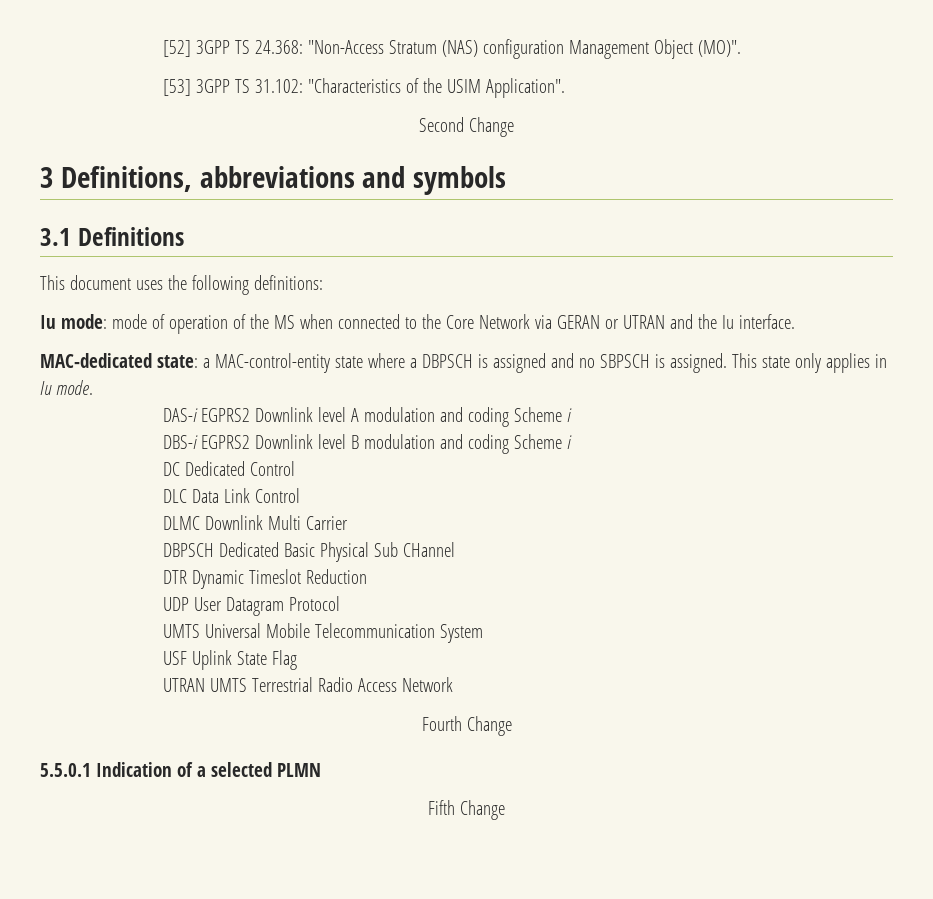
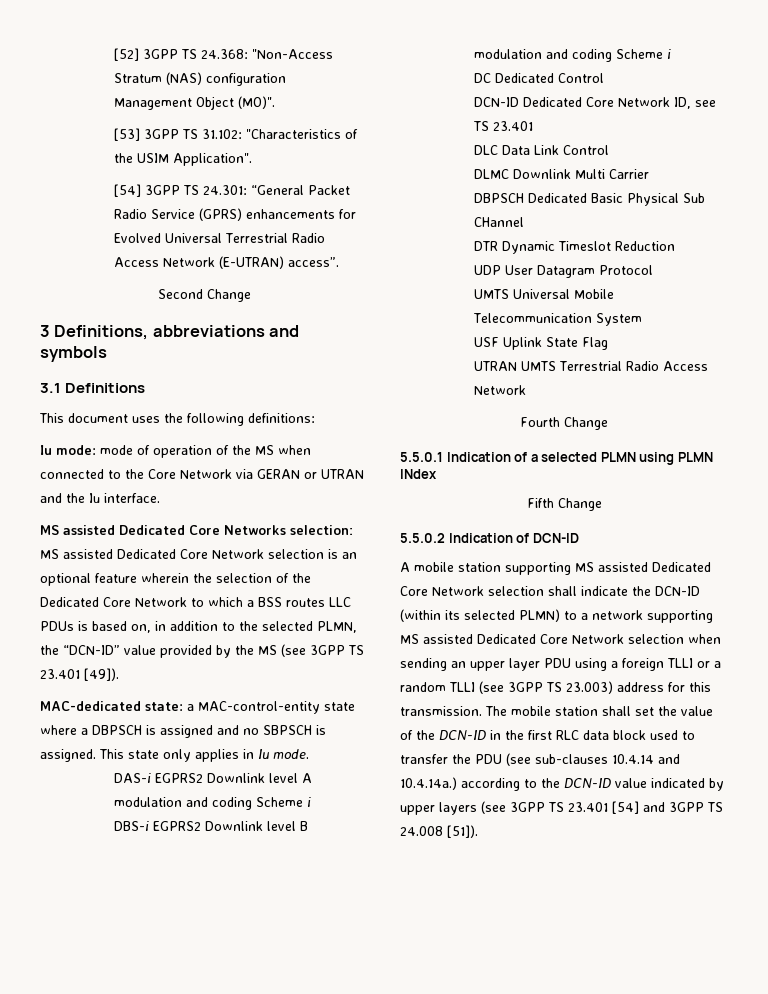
(565, 88) none -> [114,184,351,197] [114,208,357,221] [114,233,326,243] [114,256,340,269] // [54] 3GPP TS 24.301: “General Packet Radio Service (GPRS) enhancements for Evolved Universal Terrestrial Radio Access Network (E-UTRAN) access”.
(795, 321) none -> [40,525,353,535] [40,549,357,559] [40,573,311,586] [40,597,351,607] [40,621,357,633] [40,644,364,658] [40,668,119,681] // MS assisted Dedicated Core Networks selection: MS assisted Dedicated Core Network selection is an optional feature wherein the selection of the Dedicated Core Network to which a BSS routes LLC PDUs is based on, in addition to the selected PLMN, the “DCN-ID” value provided by the MS (see 3GPP TS 23.401 [49]).
(295, 468) none -> [474,97,717,109] [473,121,534,131] // DCN-ID Dedicated Core Network ID, see TS 23.401
(321, 770) none -> [639,452,713,465] [400,469,437,479] using PLMN INdex
(505, 810) none -> [400,533,579,543] [400,562,711,575] [400,586,700,596] [400,609,713,623] [400,634,721,644] [400,658,721,671] [400,681,711,694] [400,706,713,716] [400,730,695,740] [400,753,680,766] [400,777,724,791] [400,801,723,815] [400,825,478,838] // 5.5.0.2 Indication of DCN-ID // A mobile station supporting MS assisted Dedicated Core Network selection shall indicate the DCN-ID (within its selected PLMN) to a network supporting MS assisted Dedicated Core Network selection when sending an upper layer PDU using a foreign TLLI or a random TLLI (see 3GPP TS 23.003) address for this transmission. The mobile station shall set the value of the DCN-ID in the first RLC data block used to transfer the PDU (see sub-clauses 10.4.14 and 10.4.14a.) according to the DCN-ID value indicated by upper layers (see 3GPP TS 23.401 [54] and 3GPP TS 24.008 [51]).

